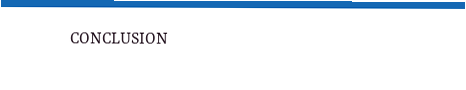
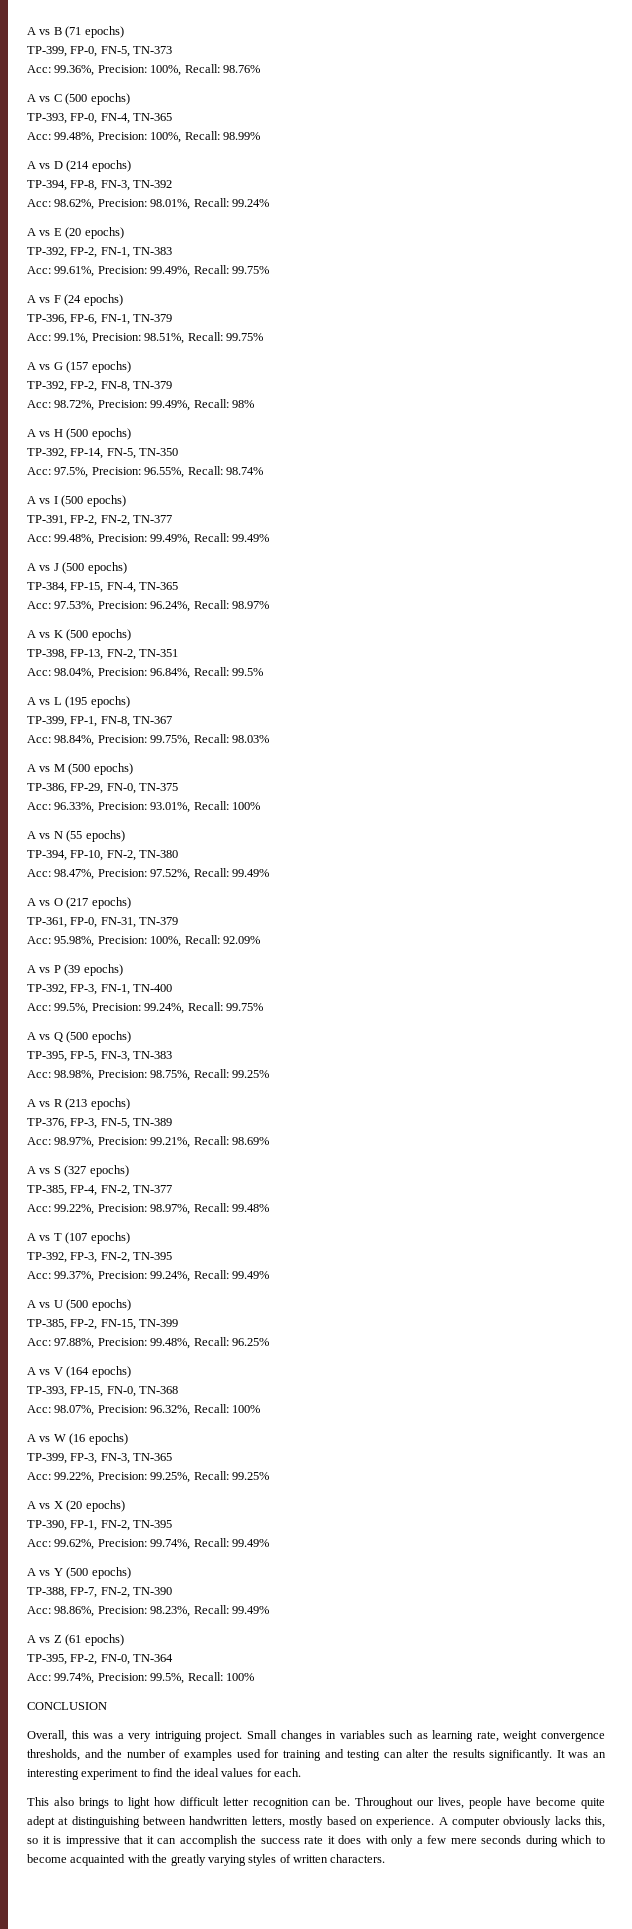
[70,32,169,44] CONCLUSION -> [27,26,124,38] [27,46,173,57] [27,64,260,76] [27,93,130,105] [27,113,173,124] [27,131,260,143] [27,160,131,172] [27,180,173,191] [27,198,269,210] [27,227,124,239] [27,247,173,258] [27,265,269,277] [27,294,123,306] [27,314,173,325] [27,332,263,344] [27,361,131,373] [27,381,173,392] [27,399,254,411] [27,428,131,440] [27,448,179,459] [27,466,263,478] [27,495,126,507] [27,515,173,526] [27,533,269,545] [27,562,127,574] [27,582,179,593] [27,600,269,612] [27,629,131,641] [27,649,179,660] [27,667,263,679] [27,696,130,708] [27,716,173,727] [27,734,269,746] [27,763,133,775] [27,783,179,794] [27,801,260,813] [27,830,125,842] [27,850,179,861] [27,868,269,880] [27,897,131,909] [27,917,179,928] [27,935,260,947] [27,964,123,976] [27,984,173,995] [27,1002,263,1014] [27,1031,131,1043] [27,1051,173,1062] [27,1069,269,1081] [27,1098,130,1110] [27,1118,173,1129] [27,1136,269,1148] [27,1165,129,1177] [27,1185,173,1196] [27,1203,269,1215] [27,1232,130,1244] [27,1252,173,1263] [27,1270,269,1282] [27,1299,131,1311] [27,1319,179,1330] [27,1337,269,1349] [27,1366,131,1378] [27,1386,179,1397] [27,1404,260,1416] [27,1433,128,1445] [27,1453,173,1464] [27,1471,269,1483] [27,1500,125,1512] [27,1520,173,1531] [27,1538,269,1550] [27,1567,131,1579] [27,1587,173,1598] [27,1605,269,1617] [27,1634,124,1646] [27,1654,174,1665] [27,1672,254,1684] [27,1702,107,1710] [27,1730,605,1742] [27,1749,606,1761] [27,1768,301,1780] [27,1797,605,1809] [27,1816,605,1828] [27,1835,605,1847] [27,1854,386,1866] A vs B (71 epochs) // TP-399, FP-0, FN-5, TN-373 // Acc: 99.36%, Precision: 100%, Recall: 98.76% // A vs C (500 epochs) // TP-393, FP-0, FN-4, TN-365 // Acc: 99.48%, Precision: 100%, Recall: 98.99% // A vs D (214 epochs) // TP-394, FP-8, FN-3, TN-392 // Acc: 98.62%, Precision: 98.01%, Recall: 99.24% // A vs E (20 epochs) // TP-392, FP-2, FN-1, TN-383 // Acc: 99.61%, Precision: 99.49%, Recall: 99.75% // A vs F (24 epochs) // TP-396, FP-6, FN-1, TN-379 // Acc: 99.1%, Precision: 98.51%, Recall: 99.75% // A vs G (157 epochs) // TP-392, FP-2, FN-8, TN-379 // Acc: 98.72%, Precision: 99.49%, Recall: 98% // A vs H (500 epochs) // TP-392, FP-14, FN-5, TN-350 // Acc: 97.5%, Precision: 96.55%, Recall: 98.74% // A vs I (500 epochs) // TP-391, FP-2, FN-2, TN-377 // Acc: 99.48%, Precision: 99.49%, Recall: 99.49% // A vs J (500 epochs) // TP-384, FP-15, FN-4, TN-365 // Acc: 97.53%, Precision: 96.24%, Recall: 98.97% // A vs K (500 epochs) // TP-398, FP-13, FN-2, TN-351 // Acc: 98.04%, Precision: 96.84%, Recall: 99.5% // A vs L (195 epochs) // TP-399, FP-1, FN-8, TN-367 // Acc: 98.84%, Precision: 99.75%, Recall: 98.03% // A vs M (500 epochs) // TP-386, FP-29, FN-0, TN-375 // Acc: 96.33%, Precision: 93.01%, Recall: 100% // A vs N (55 epochs) // TP-394, FP-10, FN-2, TN-380 // Acc: 98.47%, Precision: 97.52%, Recall: 99.49% // A vs O (217 epochs) // TP-361, FP-0, FN-31, TN-379 // Acc: 95.98%, Precision: 100%, Recall: 92.09% // A vs P (39 epochs) // TP-392, FP-3, FN-1, TN-400 // Acc: 99.5%, Precision: 99.24%, Recall: 99.75% // A vs Q (500 epochs) // TP-395, FP-5, FN-3, TN-383 // Acc: 98.98%, Precision: 98.75%, Recall: 99.25% // A vs R (213 epochs) // TP-376, FP-3, FN-5, TN-389 // Acc: 98.97%, Precision: 99.21%, Recall: 98.69% // A vs S (327 epochs) // TP-385, FP-4, FN-2, TN-377 // Acc: 99.22%, Precision: 98.97%, Recall: 99.48% // A vs T (107 epochs) // TP-392, FP-3, FN-2, TN-395 // Acc: 99.37%, Precision: 99.24%, Recall: 99.49% // A vs U (500 epochs) // TP-385, FP-2, FN-15, TN-399 // Acc: 97.88%, Precision: 99.48%, Recall: 96.25% // A vs V (164 epochs) // TP-393, FP-15, FN-0, TN-368 // Acc: 98.07%, Precision: 96.32%, Recall: 100% // A vs W (16 epochs) // TP-399, FP-3, FN-3, TN-365 // Acc: 99.22%, Precision: 99.25%, Recall: 99.25% // A vs X (20 epochs) // TP-390, FP-1, FN-2, TN-395 // Acc: 99.62%, Precision: 99.74%, Recall: 99.49% // A vs Y (500 epochs) // TP-388, FP-7, FN-2, TN-390 // Acc: 98.86%, Precision: 98.23%, Recall: 99.49% // A vs Z (61 epochs) // TP-395, FP-2, FN-0, TN-364 // Acc: 99.74%, Precision: 99.5%, Recall: 100% // CONCLUSION // Overall, this was a very intriguing project. Small changes in variables such as learning rate, weight convergence thresholds, and the number of examples used for training and testing can alter the results significantly. It was an interesting experiment to find the ideal values for each. // This also brings to light how difficult letter recognition can be. Throughout our lives, people have become quite adept at distinguishing between handwritten letters, mostly based on experience. A computer obviously lacks this, so it is impressive that it can accomplish the success rate it does with only a few mere seconds during which to become acquainted with the greatly varying styles of written characters.

